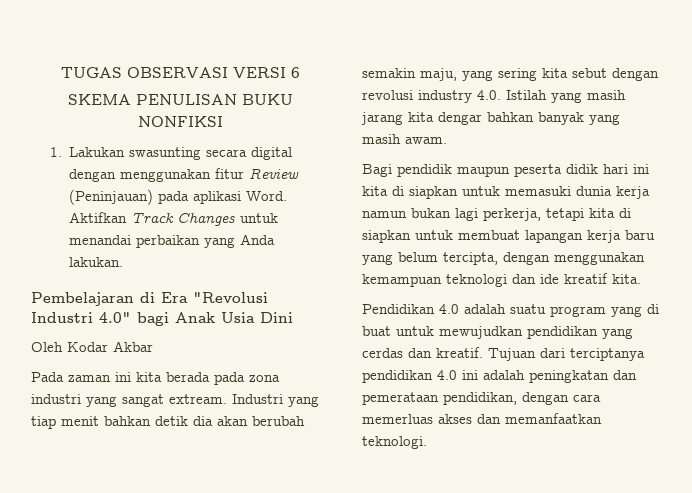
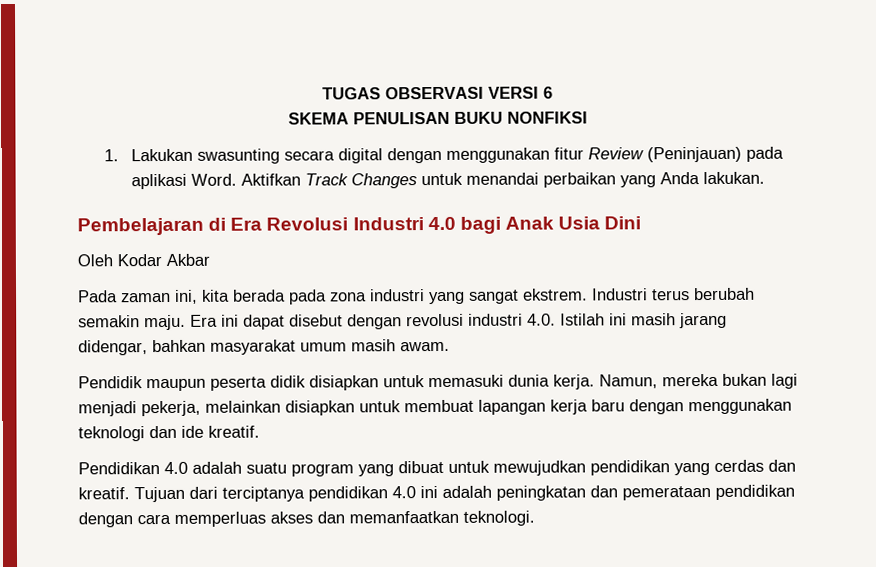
[193,292,268,303] [31,312,131,323] "Revolusi Industri 4.0" -> [266,216,456,231] Revolusi Industri 4.0
[115,372,131,382] ini -> [175,289,198,304] ini,
[169,394,319,407] [31,416,305,429] [362,68,607,81] extream. Industri yang tiap menit bahkan detik dia akan berubah semakin maju, yang sering kita sebut -> [523,287,755,301] [78,314,343,331] ekstrem. Industri terus berubah semakin maju. Era ini dapat disebut
[418,90,472,103] industry -> [468,313,523,326] industri
[551,92,582,103] yang -> [609,313,627,326] ini
[408,112,620,125] kita dengar bahkan banyak yang -> [78,339,347,356] didengar, bahkan masyarakat umum
[362,164,452,177] Bagi pendidik -> [78,376,143,389] Pendidik
[603,164,649,174] [362,186,650,199] [362,208,631,221] [362,230,411,243] hari ini kita di siapkan untuk memasuki dunia kerja namun bukan lagi perkerja, tetapi kita di siapkan -> [309,373,798,391] [78,400,355,417] disiapkan untuk memasuki dunia kerja. Namun, mereka bukan lagi menjadi pekerja, melainkan disiapkan
[362,252,645,265] [362,274,442,287] yang belum tercipta, dengan menggunakan kemampuan -> [629,398,792,415] dengan menggunakan
[564,273,641,284] kreatif kita. -> [208,425,260,438] kreatif.
[647,304,659,314] [362,326,391,336] di buat -> [398,460,444,474] dibuat
[443,392,517,405] pendidikan, -> [715,484,795,500] pendidikan
[362,414,433,424] memerluas -> [174,511,266,527] memperluas

